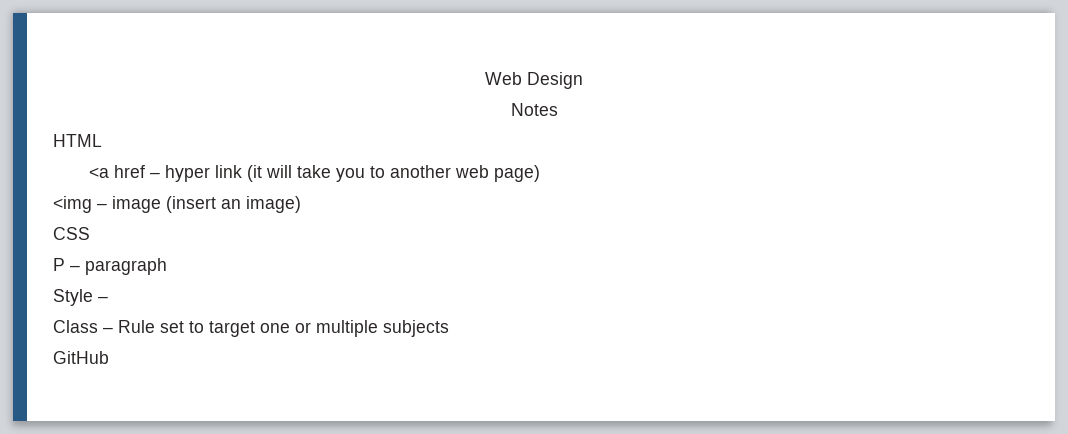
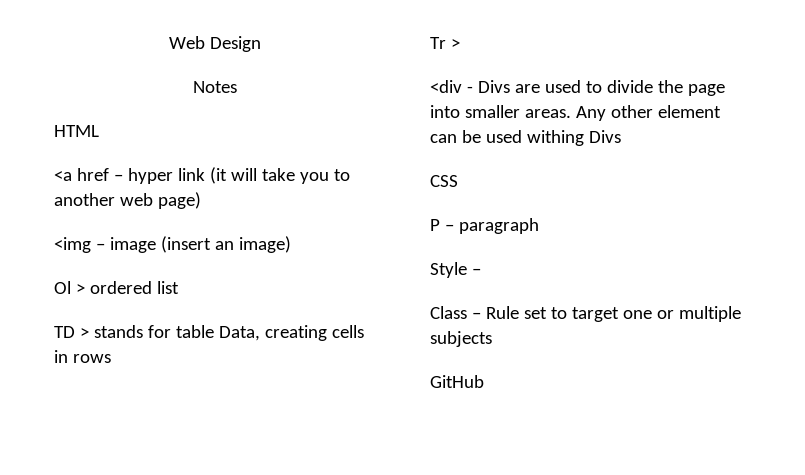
(301, 204) none -> [54,281,179,294] [54,325,364,341] [54,350,111,363] [430,37,460,49] [430,80,725,96] [430,105,721,121] [430,130,621,146] // Ol > ordered list // TD > stands for table Data, creating cells in rows // Tr > // <div - Divs are used to divide the page into smaller areas. Any other element can be used withing Divs

